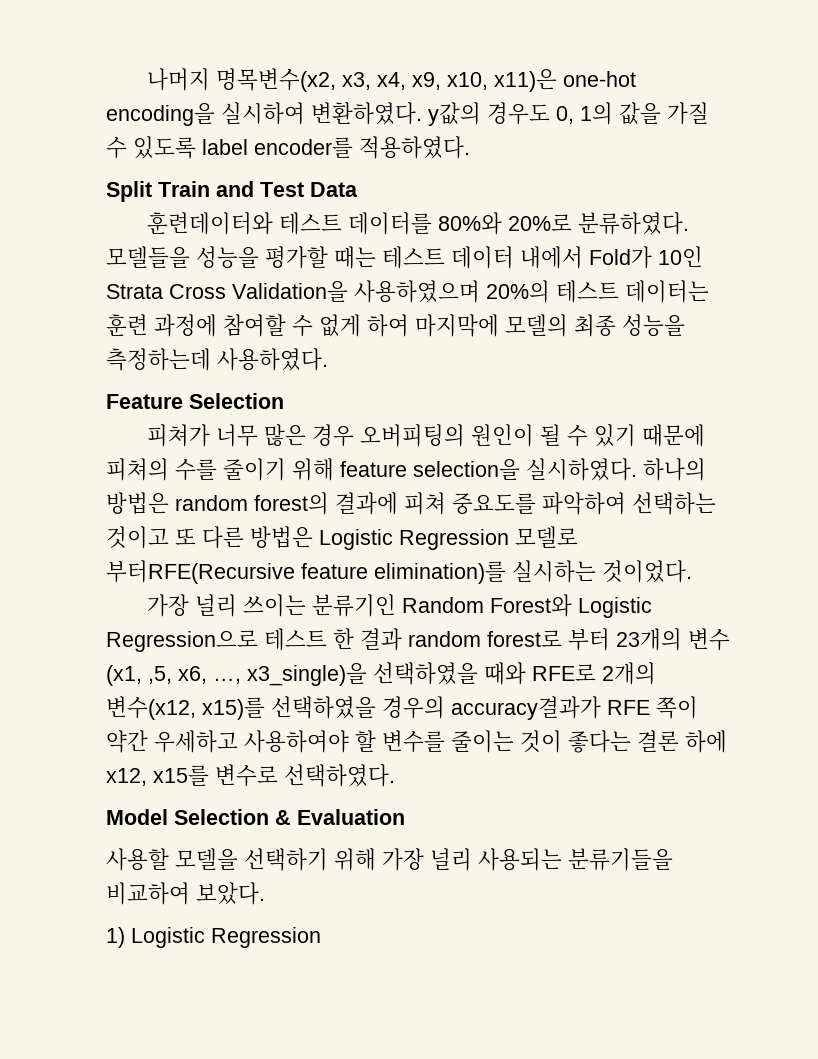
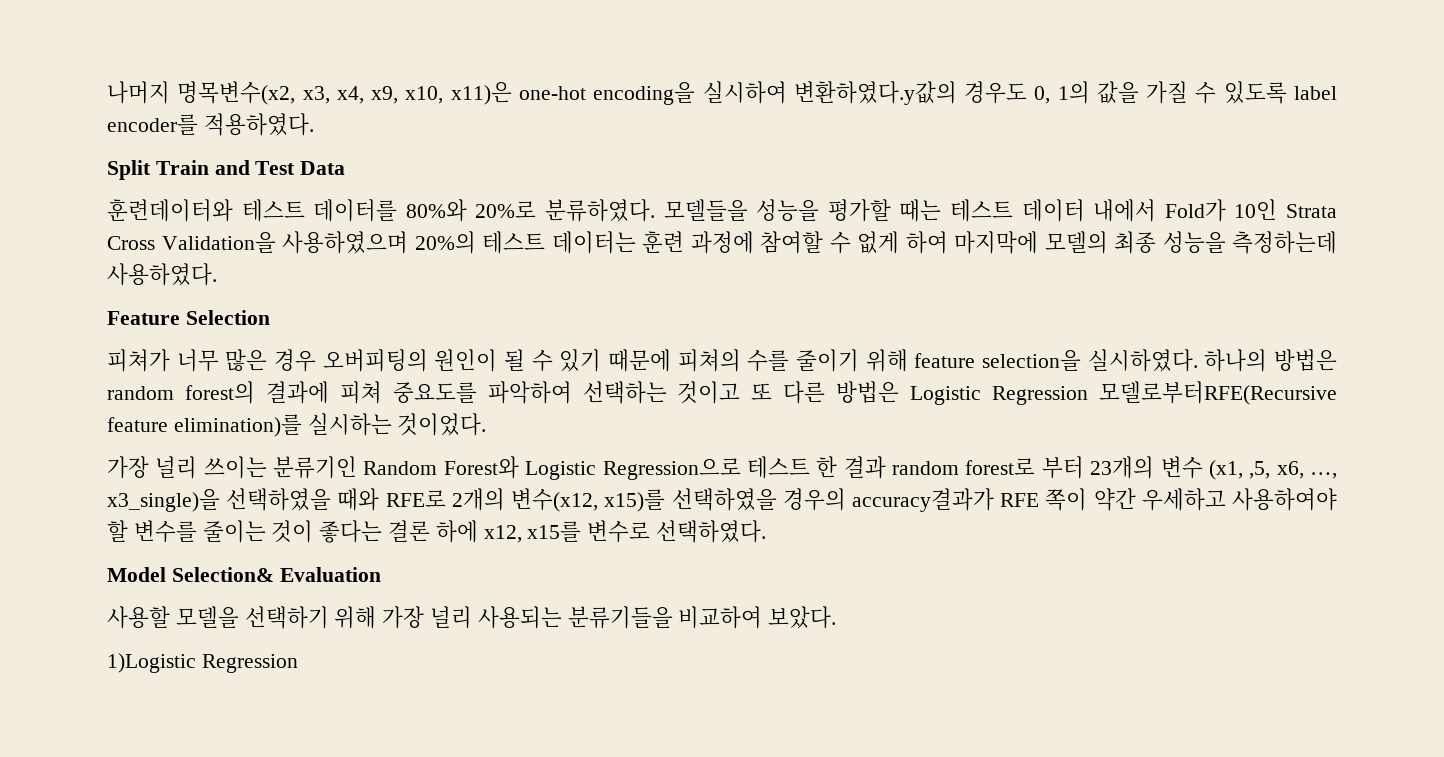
[311,102,481,126] 변환하였다. y값의 -> [793,81,957,105] 변환하였다.y값의
[515,526,578,548] [106,560,295,584] 모델로 부터RFE(Recursive -> [1098,381,1337,405] 모델로부터RFE(Recursive
[174,809,291,825] Selection & -> [171,567,274,582] Selection&
[106,927,205,948] 1) Logistic -> [107,653,196,673] 1)Logistic

